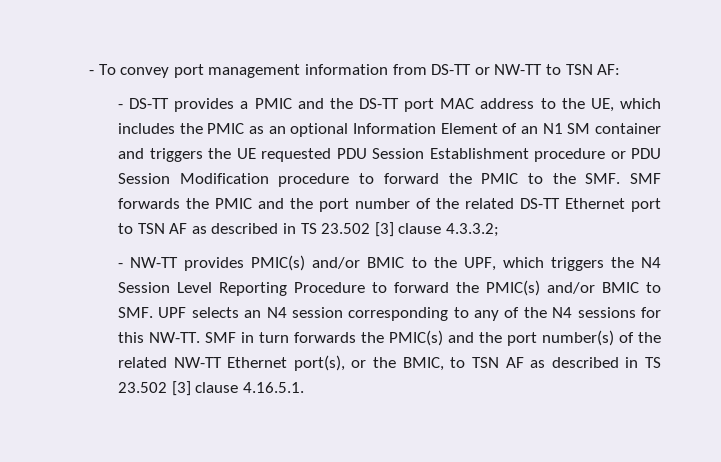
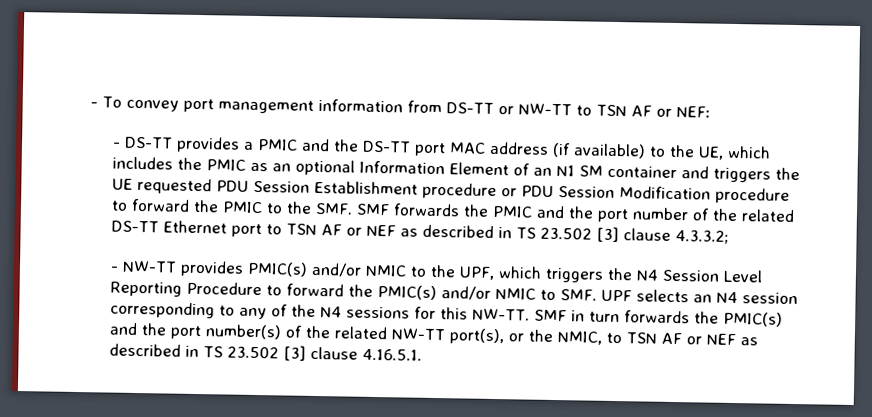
[597,64,621,75] AF: -> [631,105,712,118] AF or NEF:
(535, 103) none -> [551,142,646,159] (if available)
(188, 228) none -> [345,224,396,237] or NEF
[367,257,405,268] BMIC -> [364,264,407,277] NMIC
[602,282,640,293] BMIC -> [494,287,536,300] NMIC
[227,357,288,368] Ethernet -> (445, 334) none
[402,357,524,371] BMIC, to TSN AF -> [556,331,736,346] NMIC, to TSN AF or NEF

